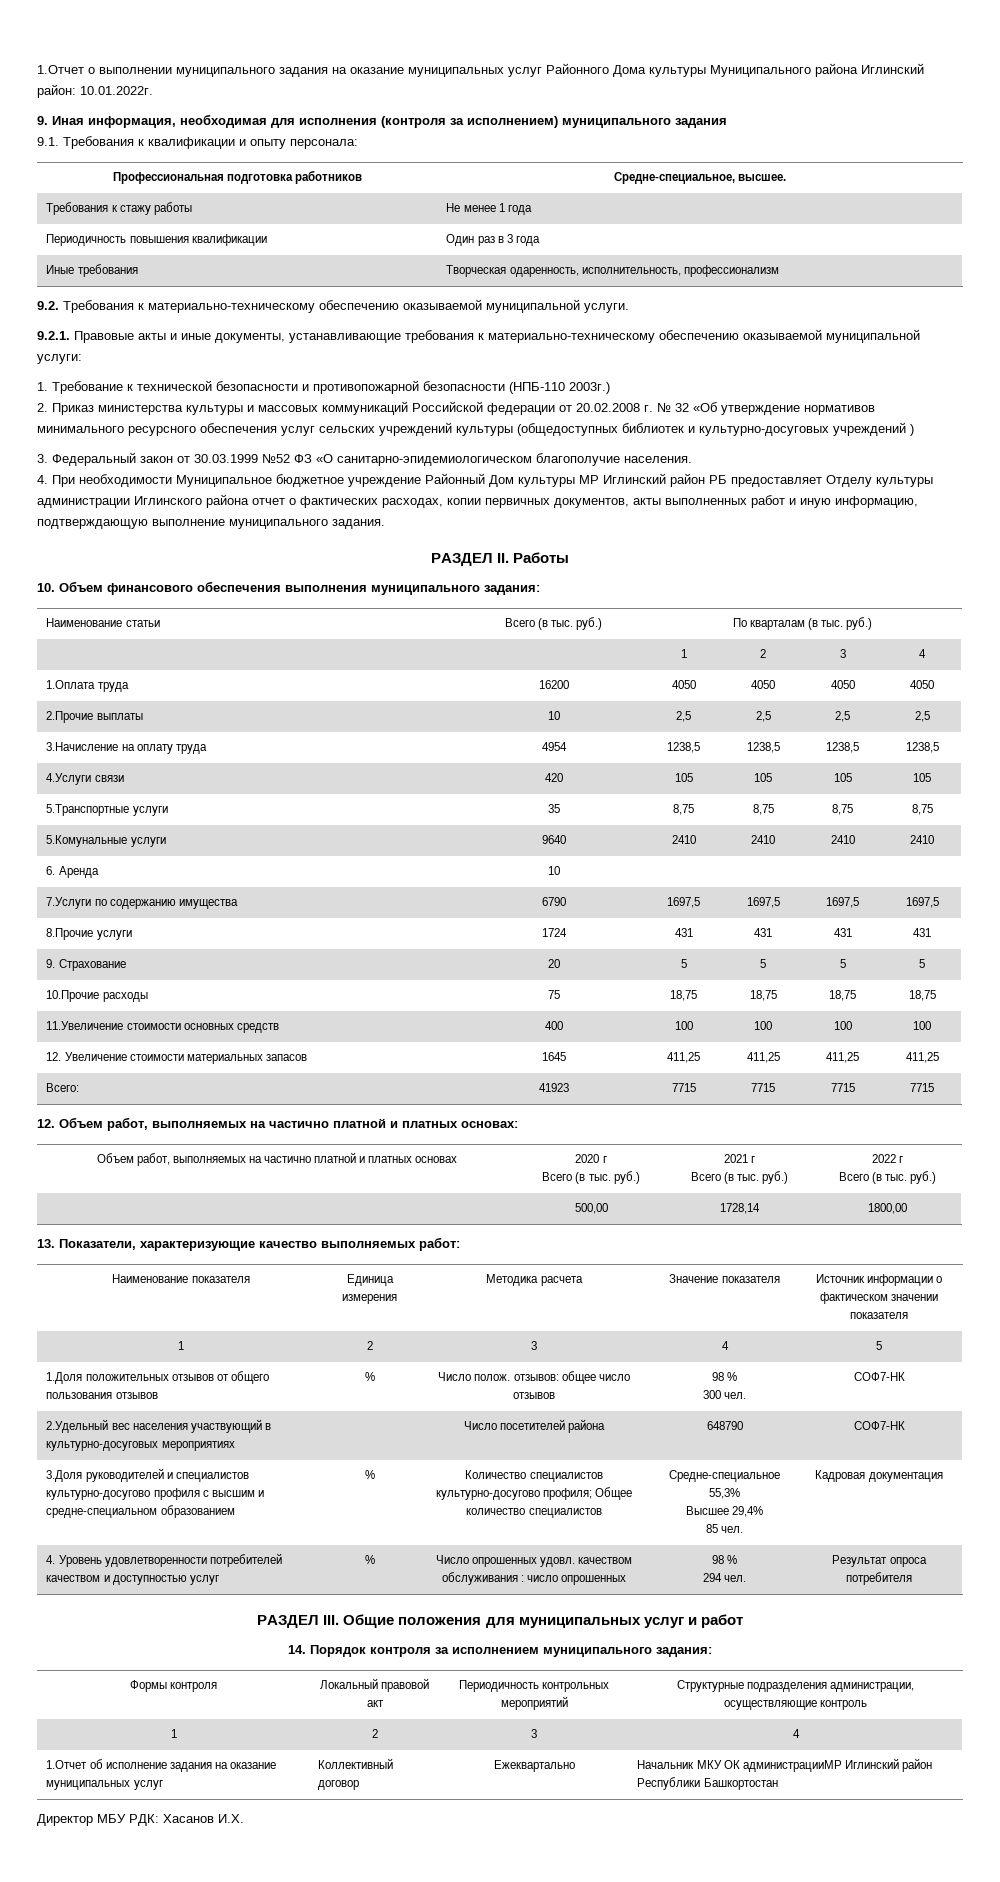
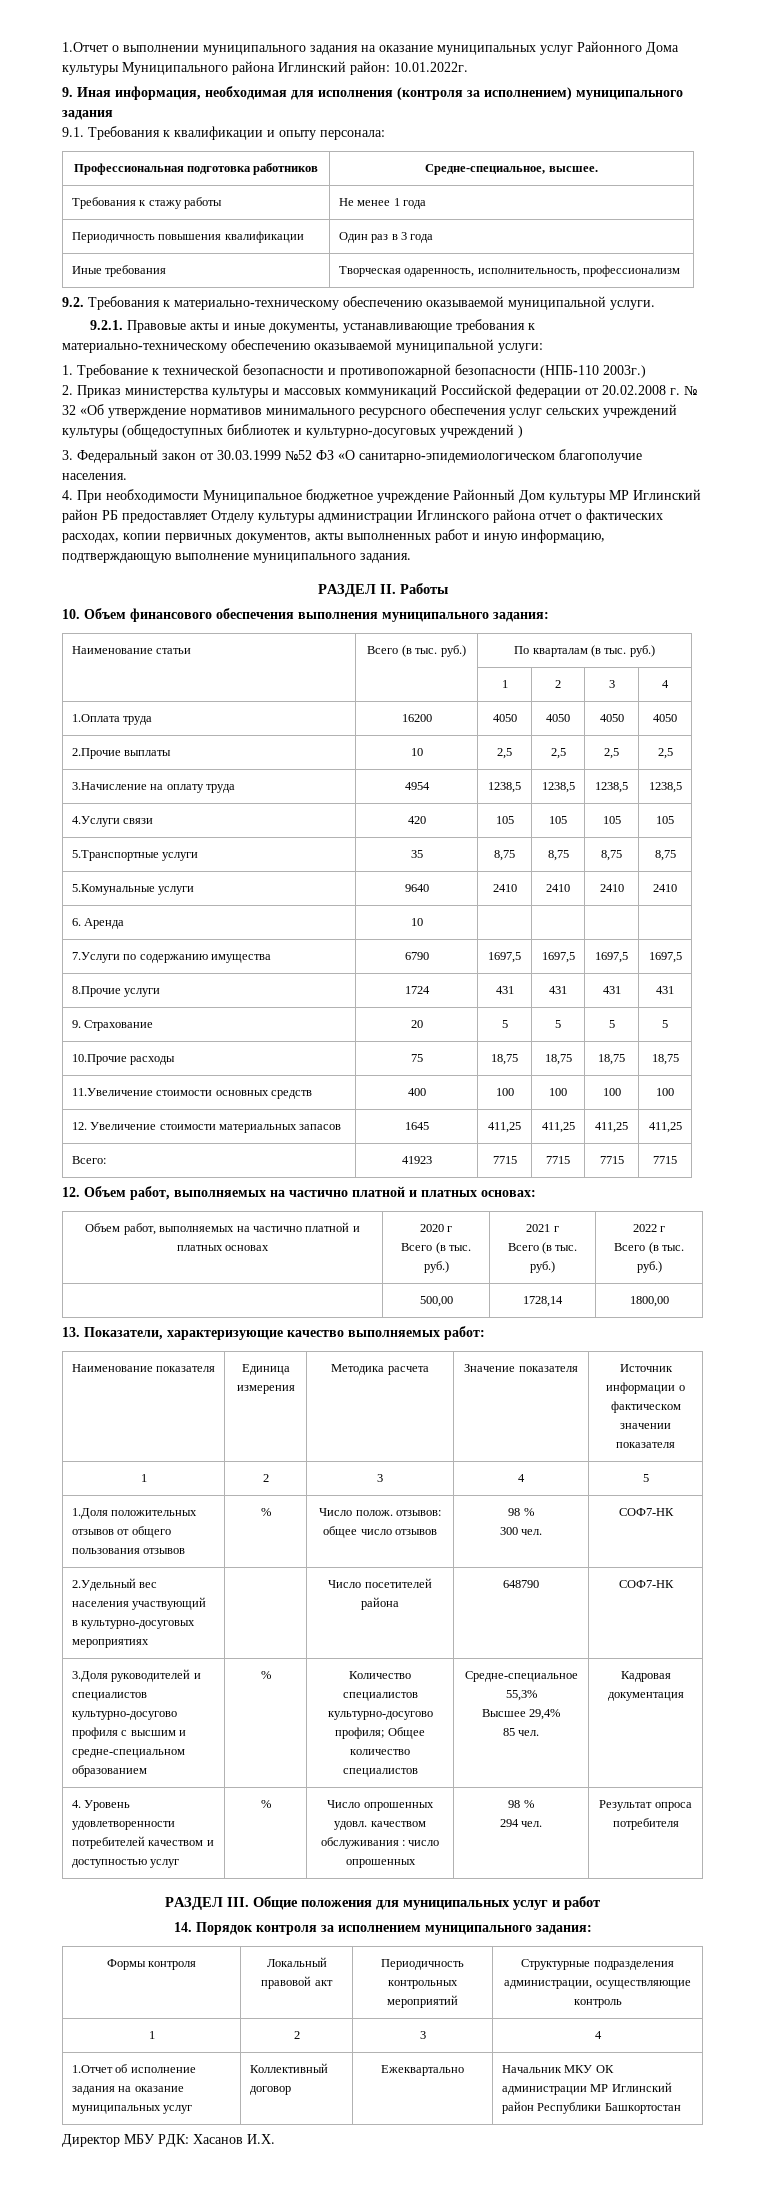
[742,1760,842,1772] администрацииМР -> [501,2084,609,2095] администрации МР

